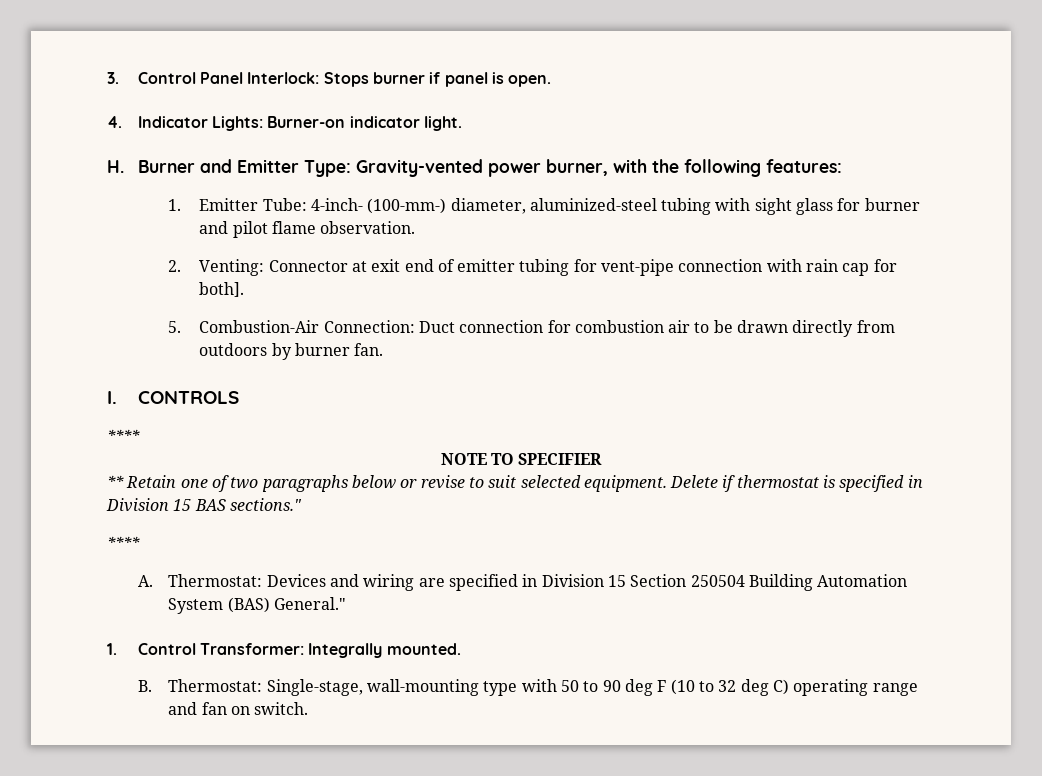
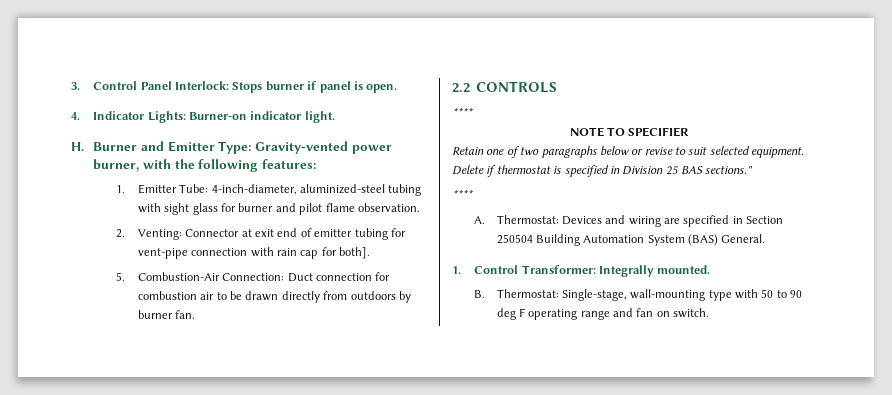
[310,198,526,214] 4-inch- (100-mm-) diameter, -> [211,184,297,195] 4-inch-diameter,
[107,391,117,404] I. -> [452,83,470,93] 2.2
[107,475,124,488] ** -> (690, 132) none
[173,499,192,511] 15 -> [665,166,679,175] 25
[541,574,627,587] Division 15 -> (743, 220) none
[274,597,347,610] General." -> [721,234,766,243] General.
[670,679,789,696] (10 to 32 deg C) -> (525, 312) none

